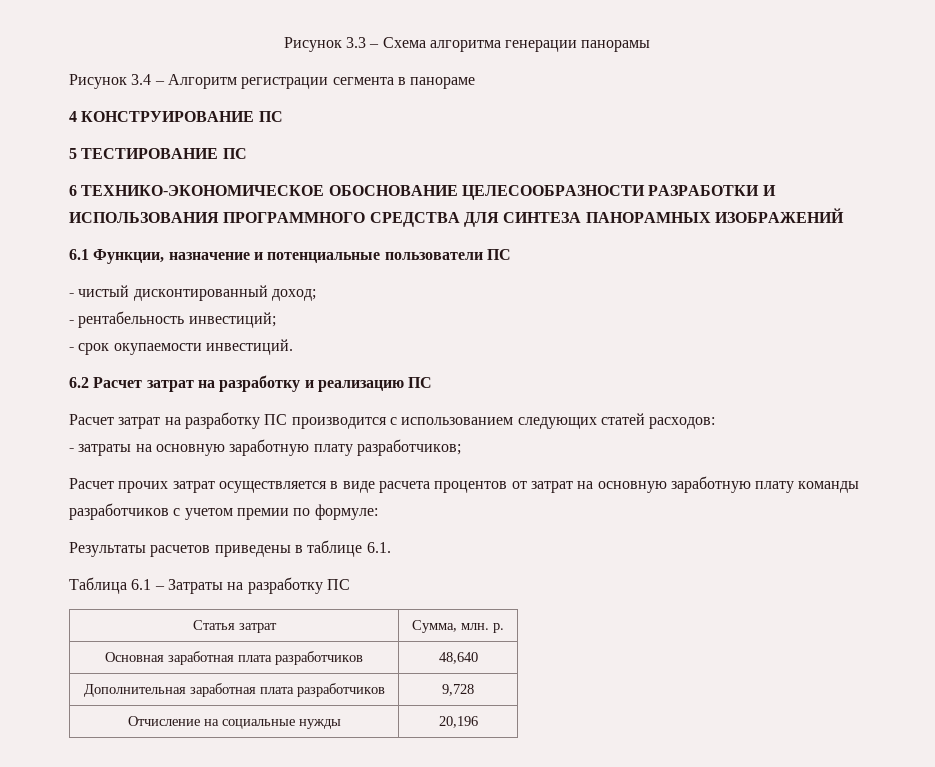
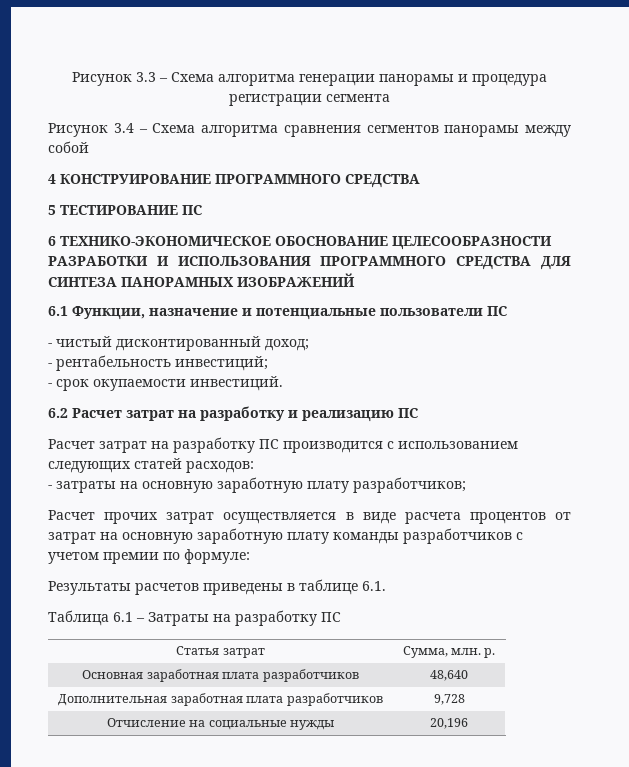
(651, 46) none -> [458,74,547,86] [229,94,390,106] и процедура регистрации сегмента
[167,74,476,89] Алгоритм регистрации сегмента в панораме -> [152,123,571,137] [48,141,89,153] Схема алгоритма сравнения сегментов панорамы между собой
[258,111,283,122] ПС -> [215,174,420,188] ПРОГРАММНОГО СРЕДСТВА

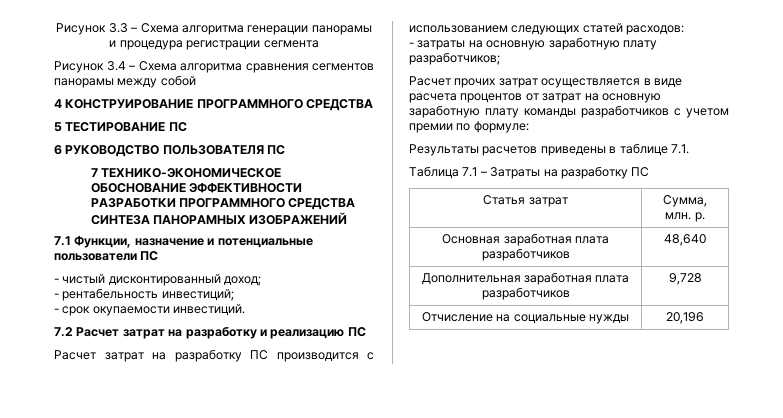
[60,236,552,250] [48,256,571,270] ТЕХНИКО-ЭКОНОМИЧЕСКОЕ ОБОСНОВАНИЕ ЦЕЛЕСООБРАЗНОСТИ РАЗРАБОТКИ И ИСПОЛЬЗОВАНИЯ ПРОГРАММНОГО СРЕДСТВА ДЛЯ -> [65,145,286,157] [90,168,282,178] [90,183,303,193] [90,198,356,210] РУКОВОДСТВО ПОЛЬЗОВАТЕЛЯ ПС // 7 ТЕХНИКО-ЭКОНОМИЧЕСКОЕ ОБОСНОВАНИЕ ЭФФЕКТИВНОСТИ РАЗРАБОТКИ ПРОГРАММНОГО СРЕДСТВА
[48,306,68,316] 6.1 -> [54,236,71,246] 7.1
[48,408,68,418] 6.2 -> [54,327,73,337] 7.2
[362,581,386,591] 6.1. -> [670,144,689,154] 7.1.
[113,612,133,622] 6.1 -> [462,167,478,177] 7.1

